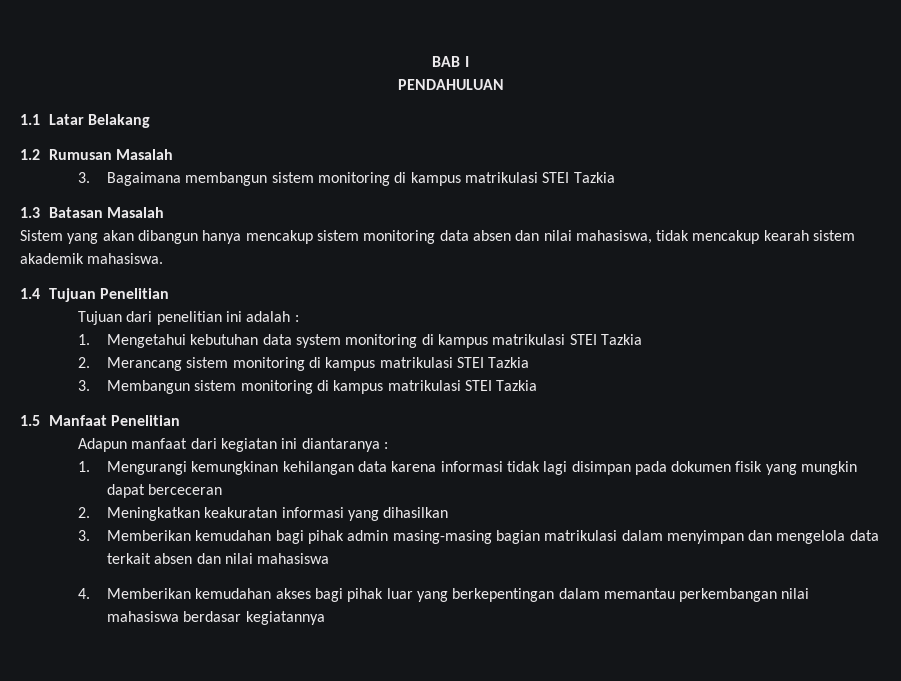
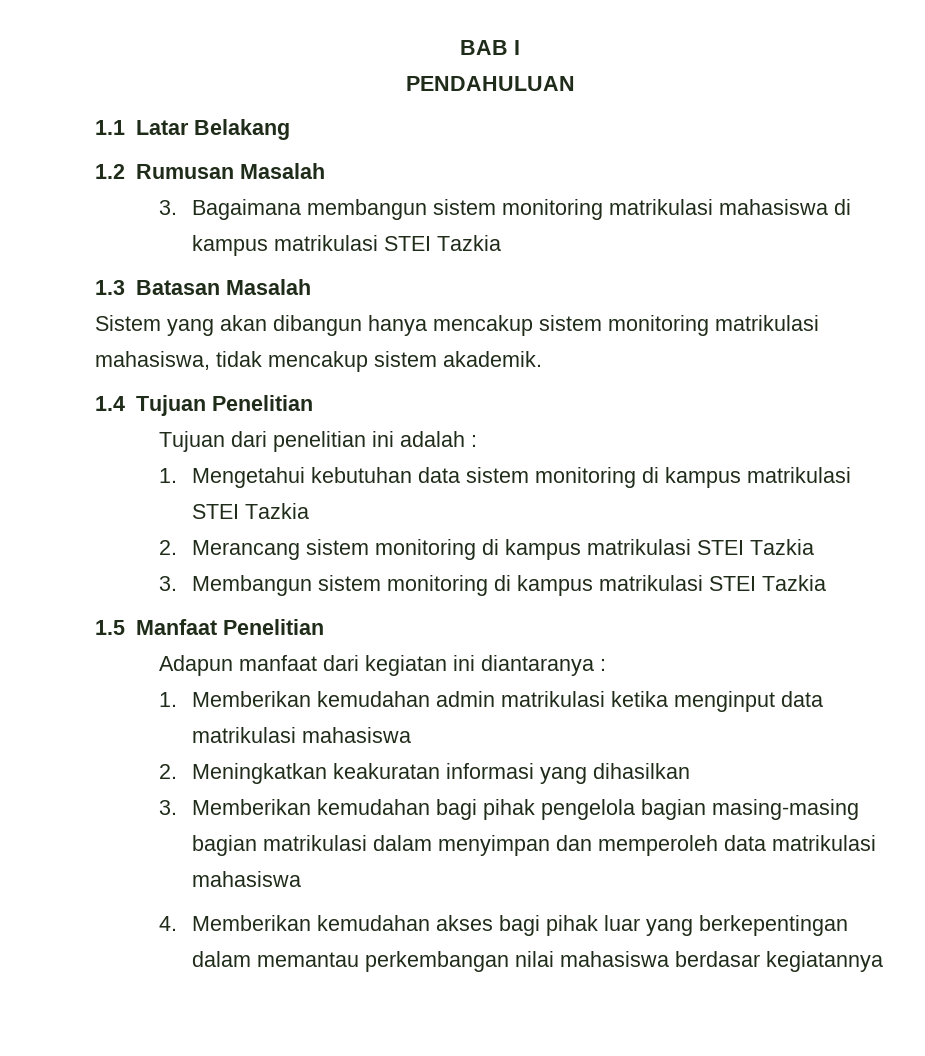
(390, 179) none -> [608,199,828,215] matrikulasi mahasiswa
[439,230,856,244] [20,253,164,264] data absen dan nilai mahasiswa, tidak mencakup kearah sistem akademik mahasiswa. -> [715,315,819,331] [95,351,542,372] matrikulasi mahasiswa, tidak mencakup sistem akademik.
[295,334,341,348] system -> [465,467,529,483] sistem
[106,461,858,475] [106,484,223,498] Mengurangi kemungkinan kehilangan data karena informasi tidak lagi disimpan pada dokumen fisik yang mungkin dapat berceceran -> [191,691,823,712] [191,727,411,743] Memberikan kemudahan admin matrikulasi ketika menginput data matrikulasi mahasiswa
[347,530,389,541] admin -> [540,799,706,820] pengelola bagian
[776,530,879,544] [106,553,253,564] mengelola data terkait absen dan nilai -> [597,835,876,856] memperoleh data matrikulasi

